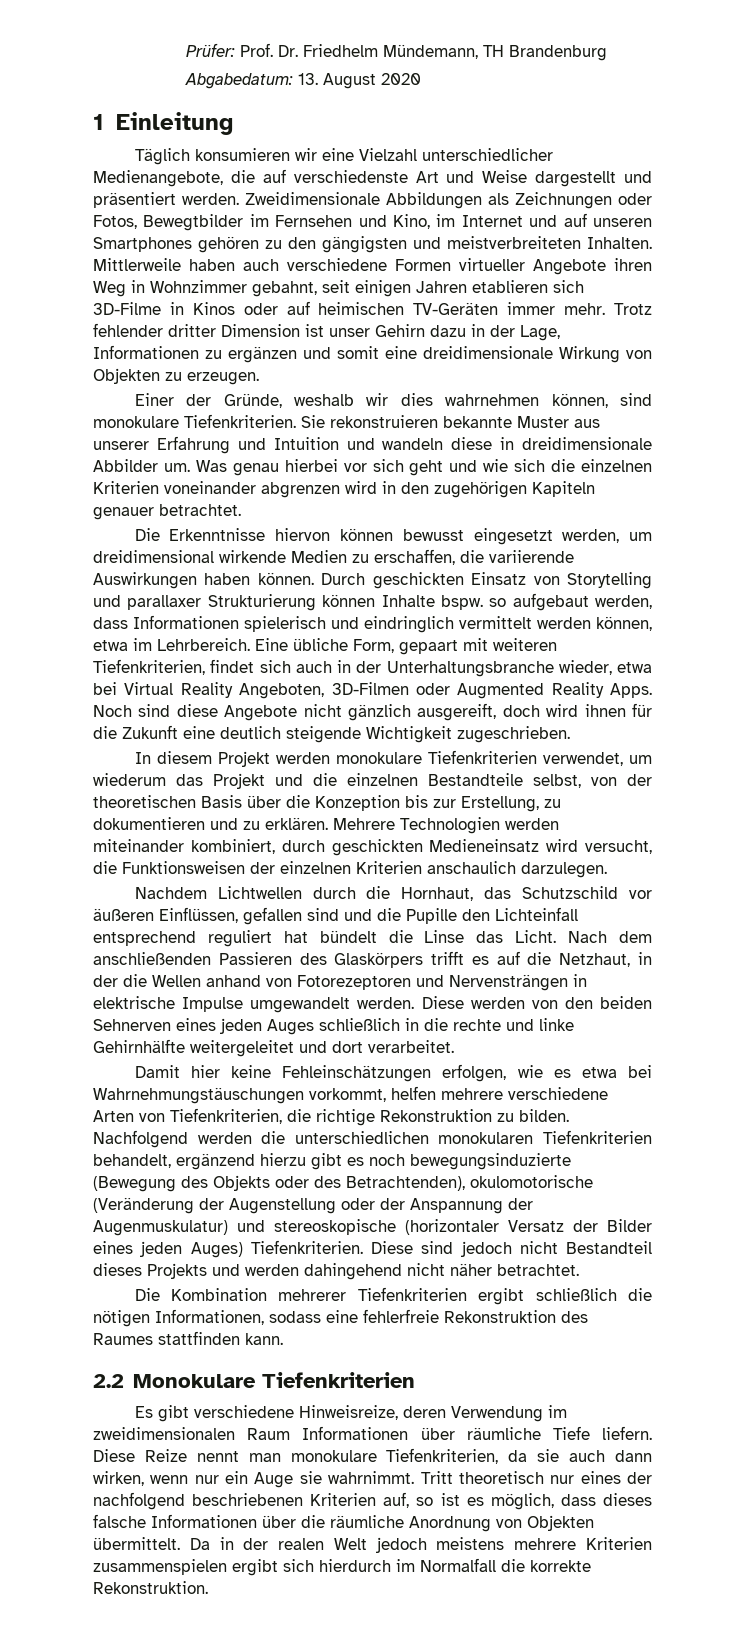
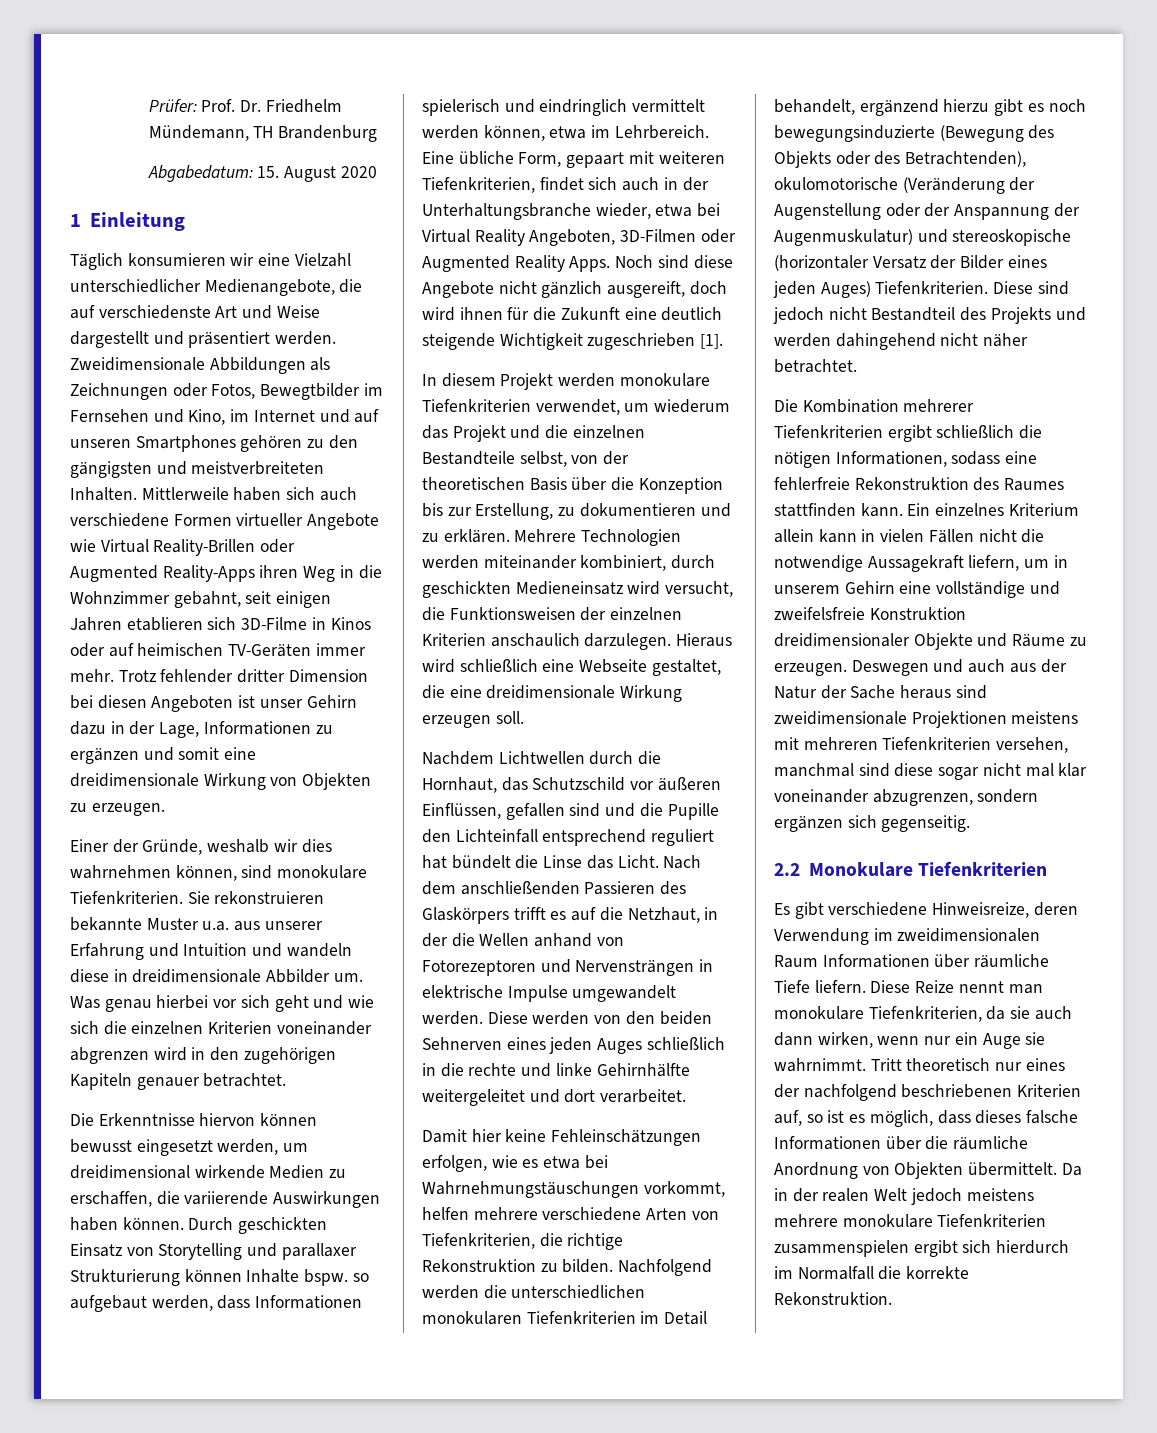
[297,73,318,85] 13. -> [257,166,280,178] 15.
(235, 265) none -> [286,487,316,500] sich
(606, 267) none -> [70,539,296,556] [70,565,255,582] wie Virtual Reality-Brillen oder Augmented Reality-Apps
(145, 286) none -> [358,565,382,579] die
(300, 330) none -> [70,695,234,712] bei diesen Angeboten
(569, 422) none -> [202,921,230,931] u.a.
[457,726,570,743] zugeschrieben. -> [587,333,724,350] zugeschrieben [1].
(607, 870) none -> [676,633,733,647] [422,659,721,676] [422,685,683,702] [422,711,524,728] Hieraus wird schließlich eine Webseite gestaltet, die eine dreidimensionale Wirkung erzeugen soll.
(652, 1137) none -> [640,1311,708,1325] im Detail
[93,1263,142,1276] dieses -> [960,307,987,321] des
(283, 1339) none -> [907,503,1079,516] [774,529,1045,543] [774,555,1068,572] [774,581,1060,598] [774,607,966,620] [774,633,1087,650] [774,659,1067,676] [774,685,987,699] [774,711,1079,728] [774,737,1069,753] [774,763,1088,780] [774,789,1039,806] [774,815,971,832] Ein einzelnes Kriterium allein kann in vielen Fällen nicht die notwendige Aussagekraft liefern, um in unserem Gehirn eine vollständige und zweifelsfreie Konstruktion dreidimensionaler Objekte und Räume zu erzeugen. Deswegen und auch aus der Natur der Sache heraus sind zweidimensionale Projektionen meistens mit mehreren Tiefenkriterien versehen, manchmal sind diese sogar nicht mal klar voneinander abzugrenzen, sondern ergänzen sich gegenseitig.
[586,1537,652,1550] Kriterien -> [842,1214,1047,1228] monokulare Tiefenkriterien

